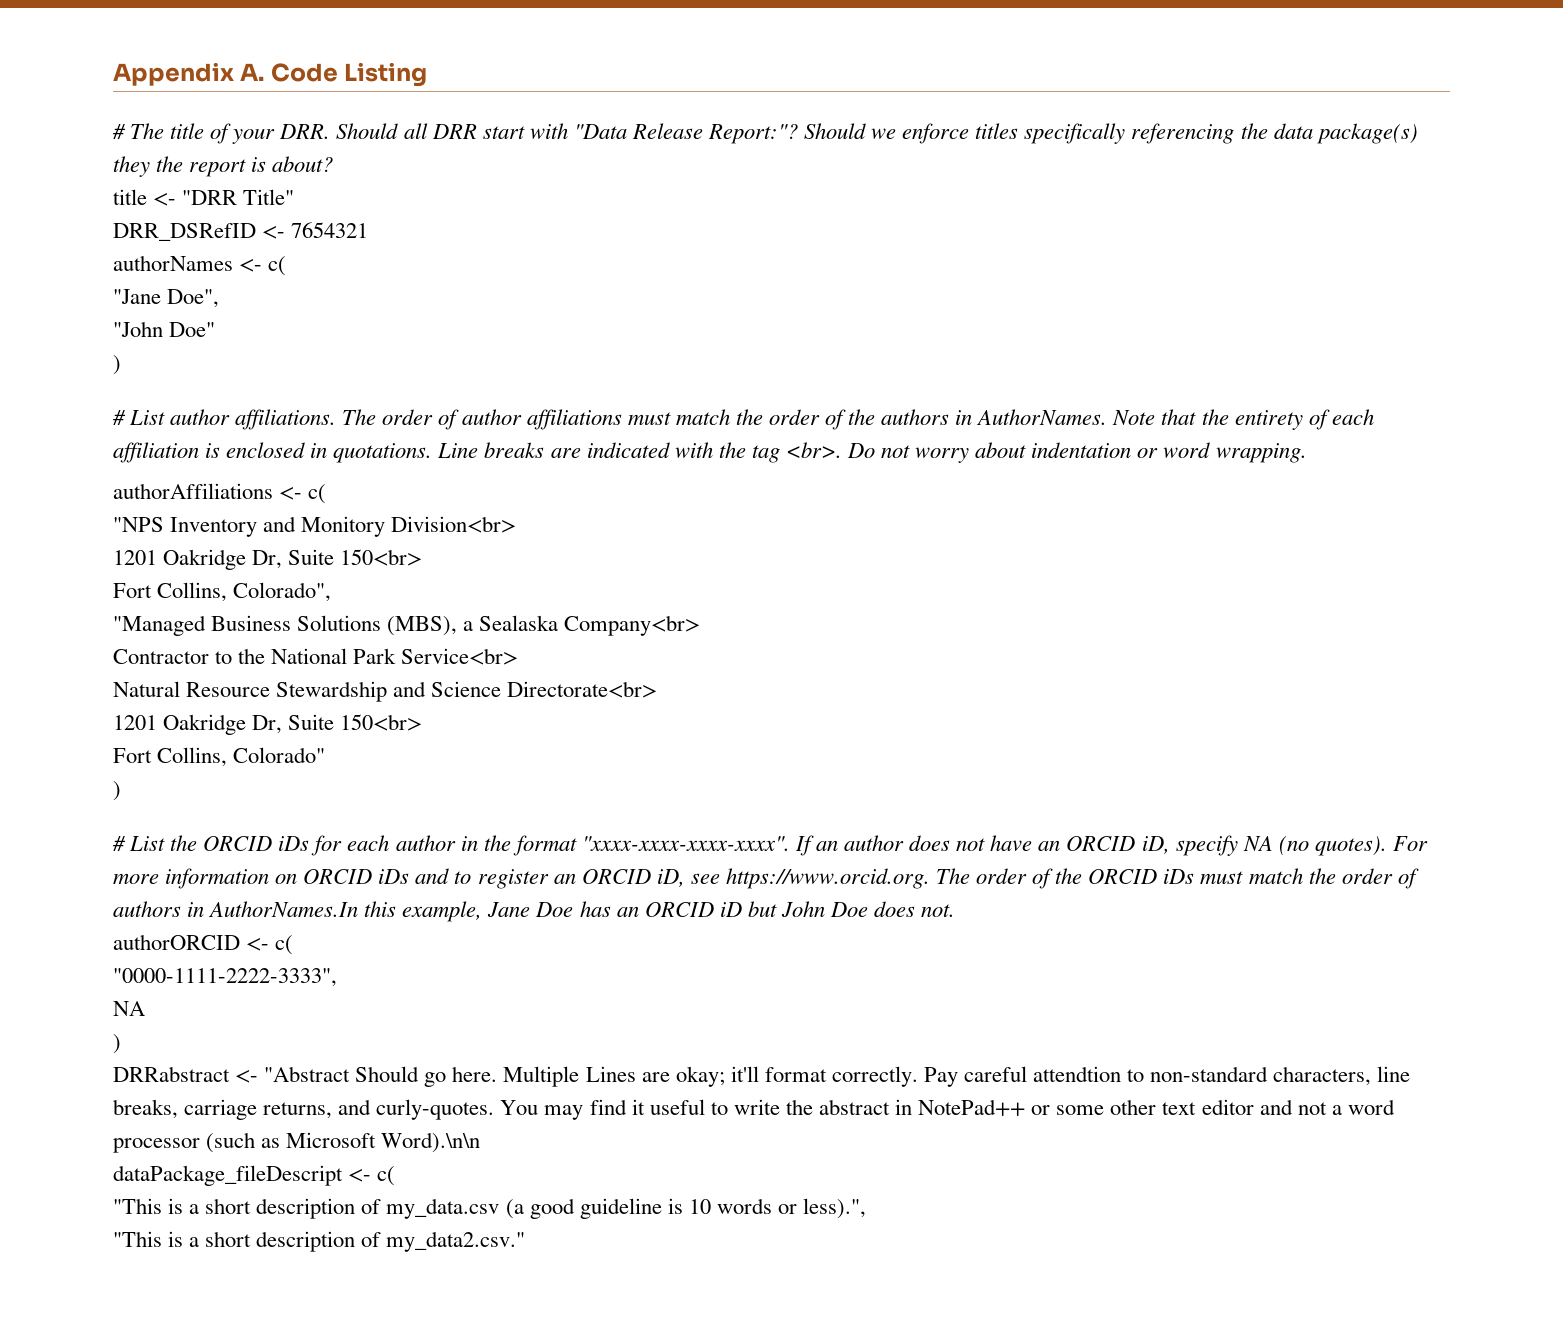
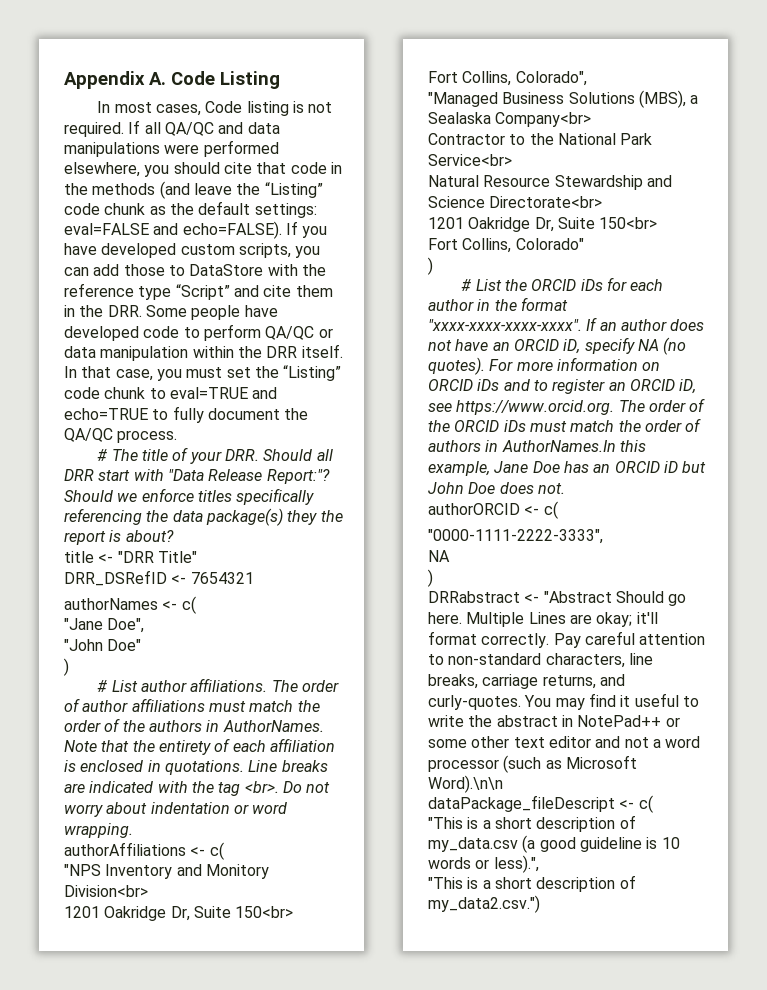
(428, 74) none -> [97,101,333,116] [64,120,280,137] [64,140,279,157] [64,162,342,177] [64,181,323,199] [64,201,317,218] [64,221,328,239] [64,243,321,258] [64,264,326,276] [64,283,333,300] [64,305,278,320] [64,324,333,341] [64,344,343,361] [64,365,342,381] [64,387,278,399] [64,406,309,423] [64,428,178,443] // In most cases, Code listing is not required. If all QA/QC and data manipulations were performed elsewhere, you should cite that code in the methods (and leave the “Listing” code chunk as the default settings: eval=FALSE and echo=FALSE). If you have developed custom scripts, you can add those to DataStore with the reference type “Script” and cite them in the DRR. Some people have developed code to perform QA/QC or data manipulation within the DRR itself. In that case, you must set the “Listing” code chunk to eval=TRUE and echo=TRUE to fully document the QA/QC process.
[1033,1066,1122,1082] attendtion -> [639,633,706,645] attention
[386,1231,526,1252] my_data2.csv." -> [428,895,540,913] my_data2.csv.")

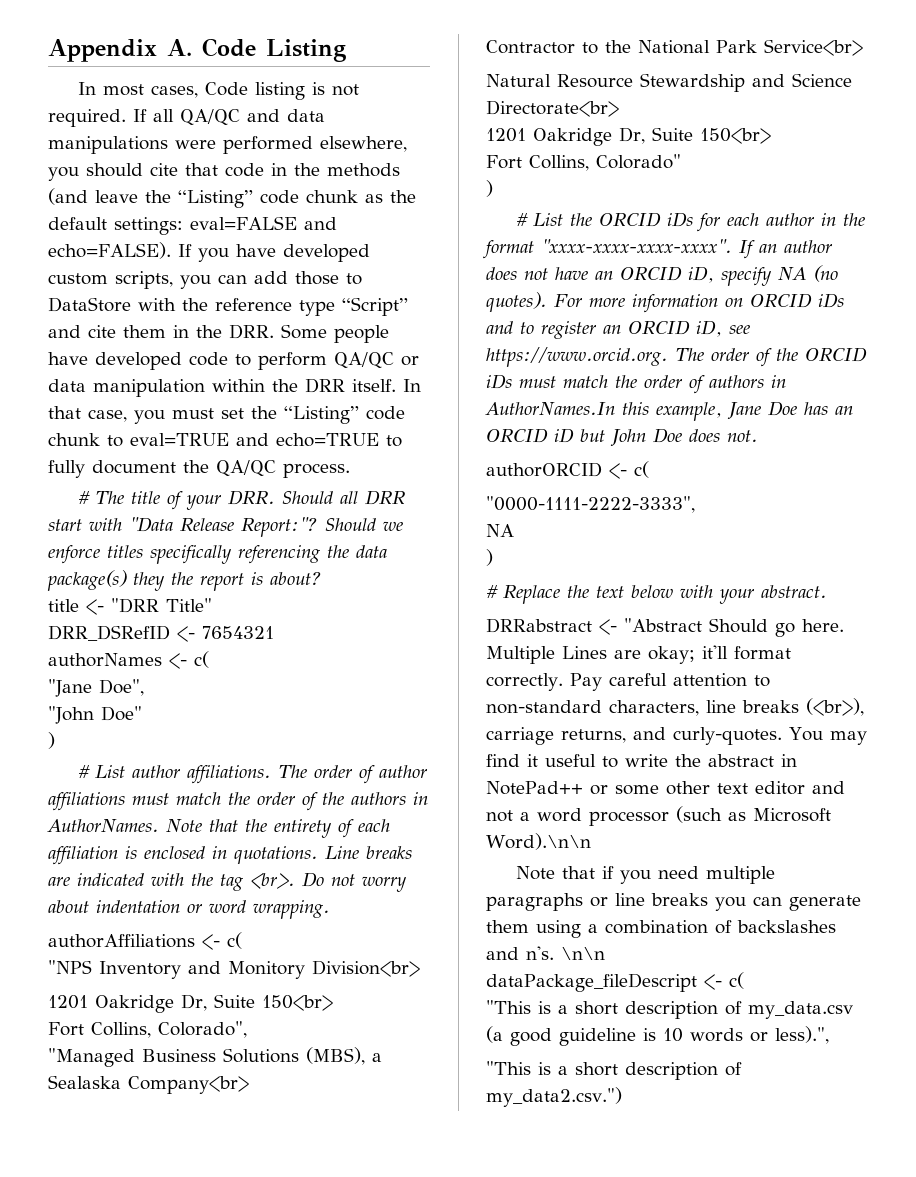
(433, 578) none -> [486,585,827,604] // # Replace the text below with your abstract.
[428,674,478,689] breaks, -> [742,698,864,716] breaks (<br>),
(503, 784) none -> [516,866,776,884] [486,893,861,911] [486,920,836,938] [486,946,605,960] // Note that if you need multiple paragraphs or line breaks you can generate them using a combination of backslashes and n's. \n\n

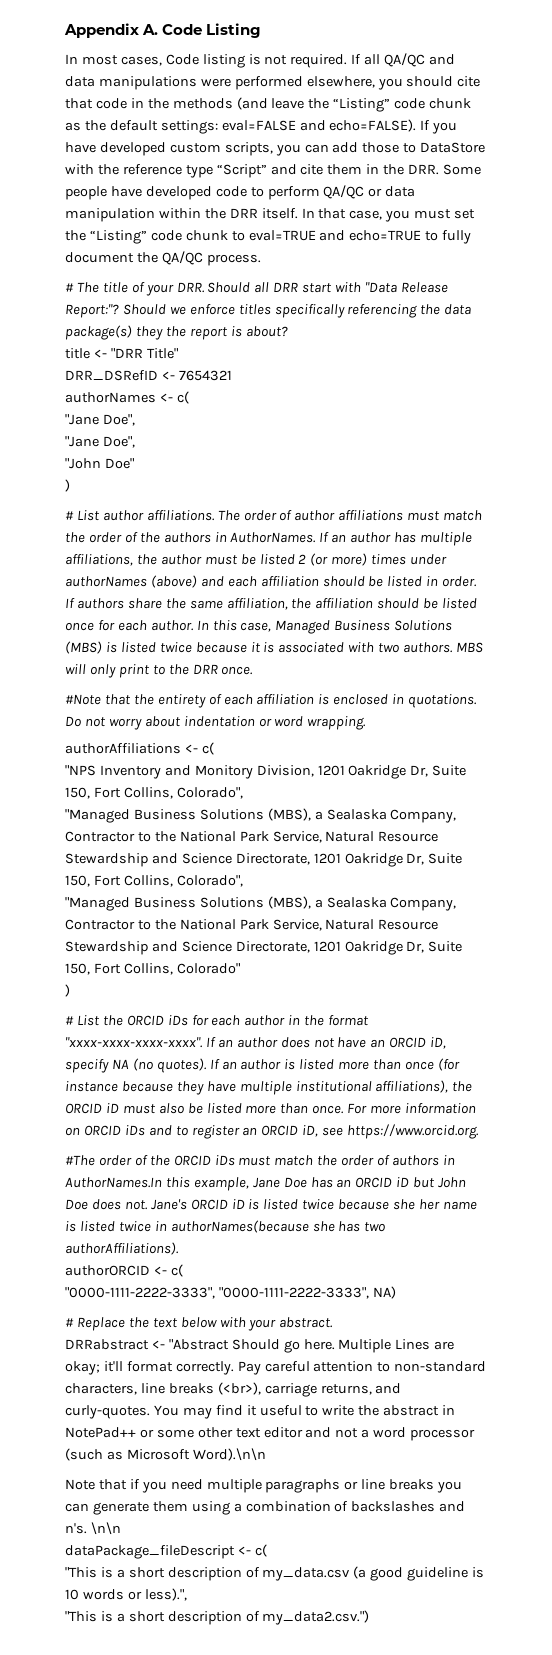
(144, 687) none -> [65,436,135,448] // "Jane Doe",
[166,819,202,832] Note -> [319,532,473,546] [65,553,448,566] [65,575,478,588] [65,598,478,610] [65,620,453,634] [65,641,484,654] [65,664,254,678] [65,694,101,705] If an author has multiple affiliations, the author must be listed 2 (or more) times under authorNames (above) and each affiliation should be listed in order. If authors share the same affiliation, the affiliation should be listed once for each author. In this case, Managed Business Solutions (MBS) is listed twice because it is associated with two authors. MBS will only print to the DRR once. // #Note
[325,846,412,859] [48,873,295,891] Line breaks are indicated with the tag <br>. -> (478, 701) none
[312,960,420,977] [48,994,333,1013] [48,1021,247,1038] [48,1047,382,1067] [48,1075,249,1094] [486,39,863,56] [486,73,852,92] [486,100,619,117] [486,127,771,146] Division<br> // 1201 Oakridge Dr, Suite 150<br> // Fort Collins, Colorado", // "Managed Business Solutions (MBS), a Sealaska Company<br> // Contractor to the National Park Service<br> // Natural Resource Stewardship and Science Directorate<br> // 1201 Oakridge Dr, Suite 150<br> // -> [256,765,467,779] [65,787,243,799] [65,808,457,823] [65,831,439,843] [65,853,463,867] [65,875,243,887] [65,896,457,911] [65,919,439,931] [65,941,463,955] [65,963,90,975] Division, 1201 Oakridge Dr, Suite 150, Fort Collins, Colorado", // "Managed Business Solutions (MBS), a Sealaska Company, Contractor to the National Park Service, Natural Resource Stewardship and Science Directorate, 1201 Oakridge Dr, Suite 150, Fort Collins, Colorado", // "Managed Business Solutions (MBS), a Sealaska Company, Contractor to the National Park Service, Natural Resource Stewardship and Science Directorate, 1201 Oakridge Dr, Suite 150,
(547, 302) none -> [209,1058,460,1071] [65,1080,473,1095] [65,1103,345,1114] If an author is listed more than once (for instance because they have multiple institutional affiliations), the ORCID iD must also be listed more than once.
[674,348,704,361] The -> [65,1155,95,1166] // #The
(758, 436) none -> [150,1199,477,1210] [65,1220,387,1233] [65,1242,179,1255] Jane's ORCID iD is listed twice because she her name is listed twice in authorNames(because she has two authorAffiliations).
[486,524,514,537] [486,549,493,566] // NA // ) -> [218,1286,396,1299] "0000-1111-2222-3333", NA)

